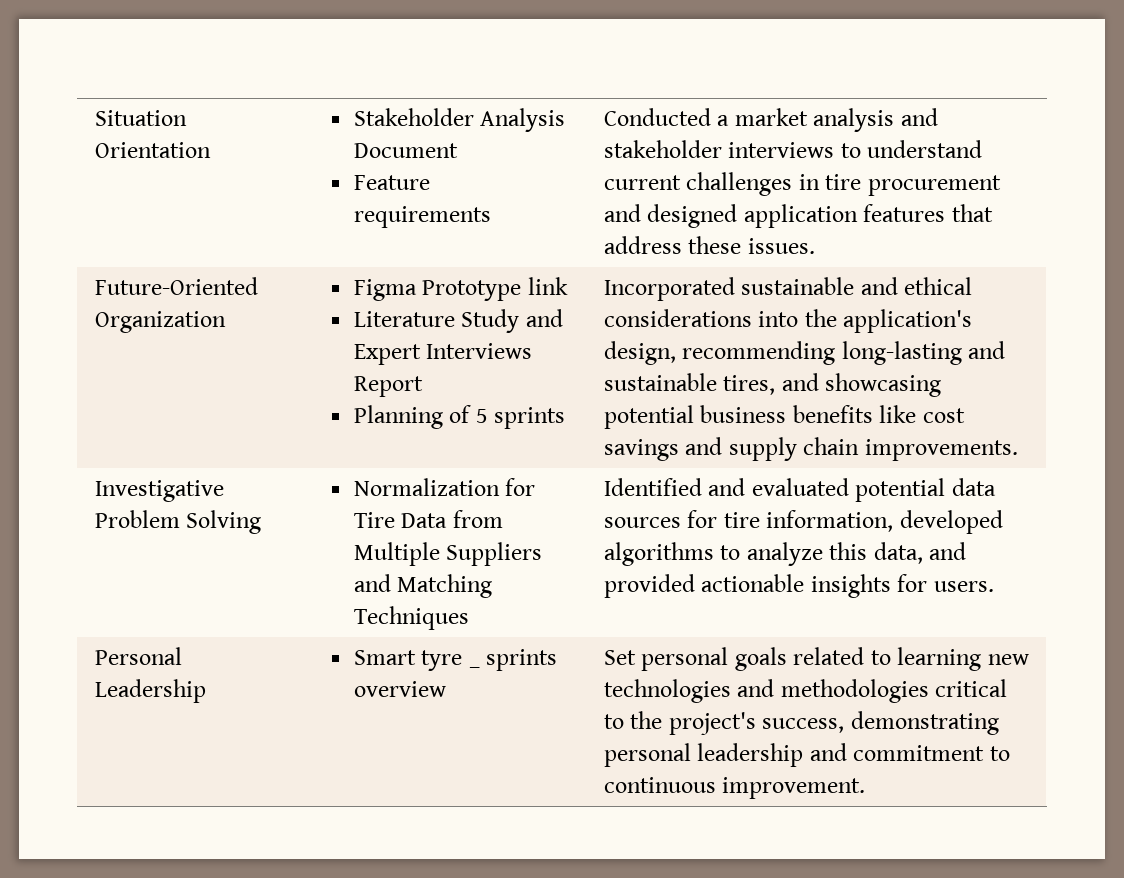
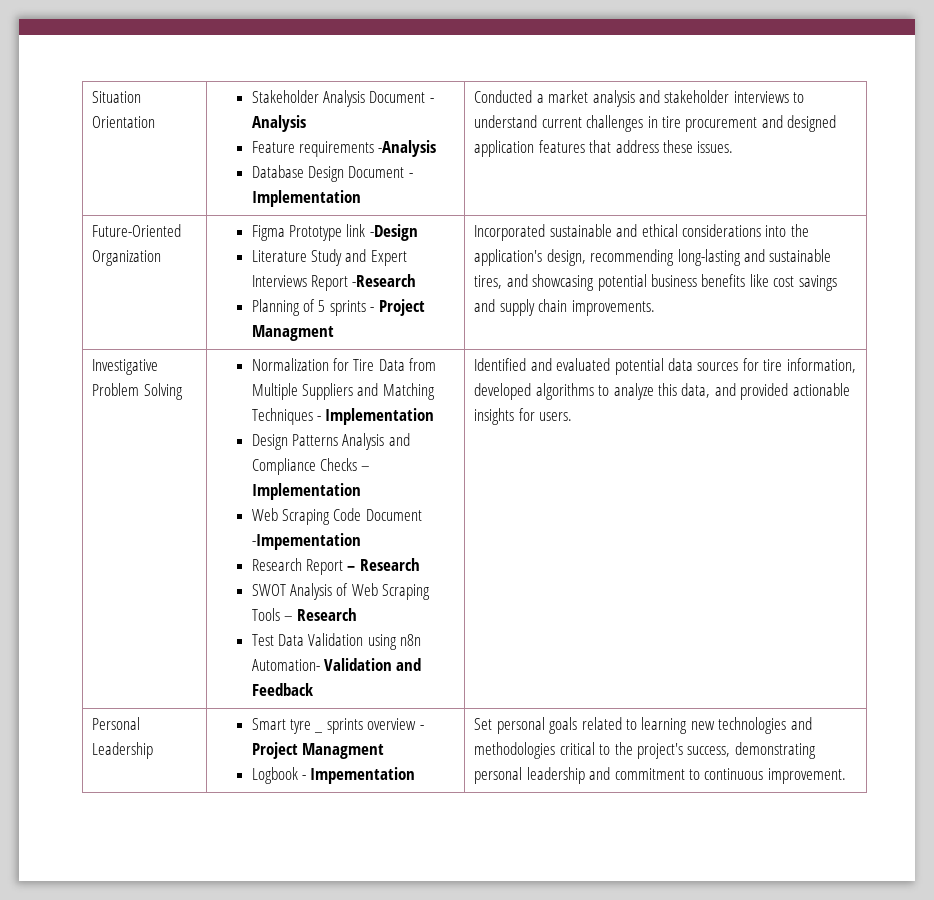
(458, 150) none -> [429,98,434,103] [251,115,306,132] - Analysis
(491, 217) none -> [378,140,437,157] [251,165,413,182] [251,190,361,207] -Analysis // Database Design Document - Implementation
(568, 286) none -> [369,224,418,241] -Design
(423, 386) none -> [352,274,417,287] -Research
(566, 418) none -> [370,299,425,316] [251,325,334,341] - Project Managment
(469, 618) none -> [316,408,435,425] [251,433,410,450] [251,458,371,475] [251,483,361,500] [251,508,422,525] [251,533,361,550] [251,558,420,575] [251,583,431,600] [251,608,358,621] [251,633,422,650] [251,658,422,671] [251,683,313,696] - Implementation // Design Patterns Analysis and Compliance Checks – Implementation // Web Scraping Code Document -Impementation // Research Report – Research // SWOT Analysis of Web Scraping Tools – Research // Test Data Validation using n8n Automation- Validation and Feedback
(446, 689) none -> [419,725,424,730] [251,742,385,759] [251,767,416,784] - Project Managment // Logbook - Impementation

